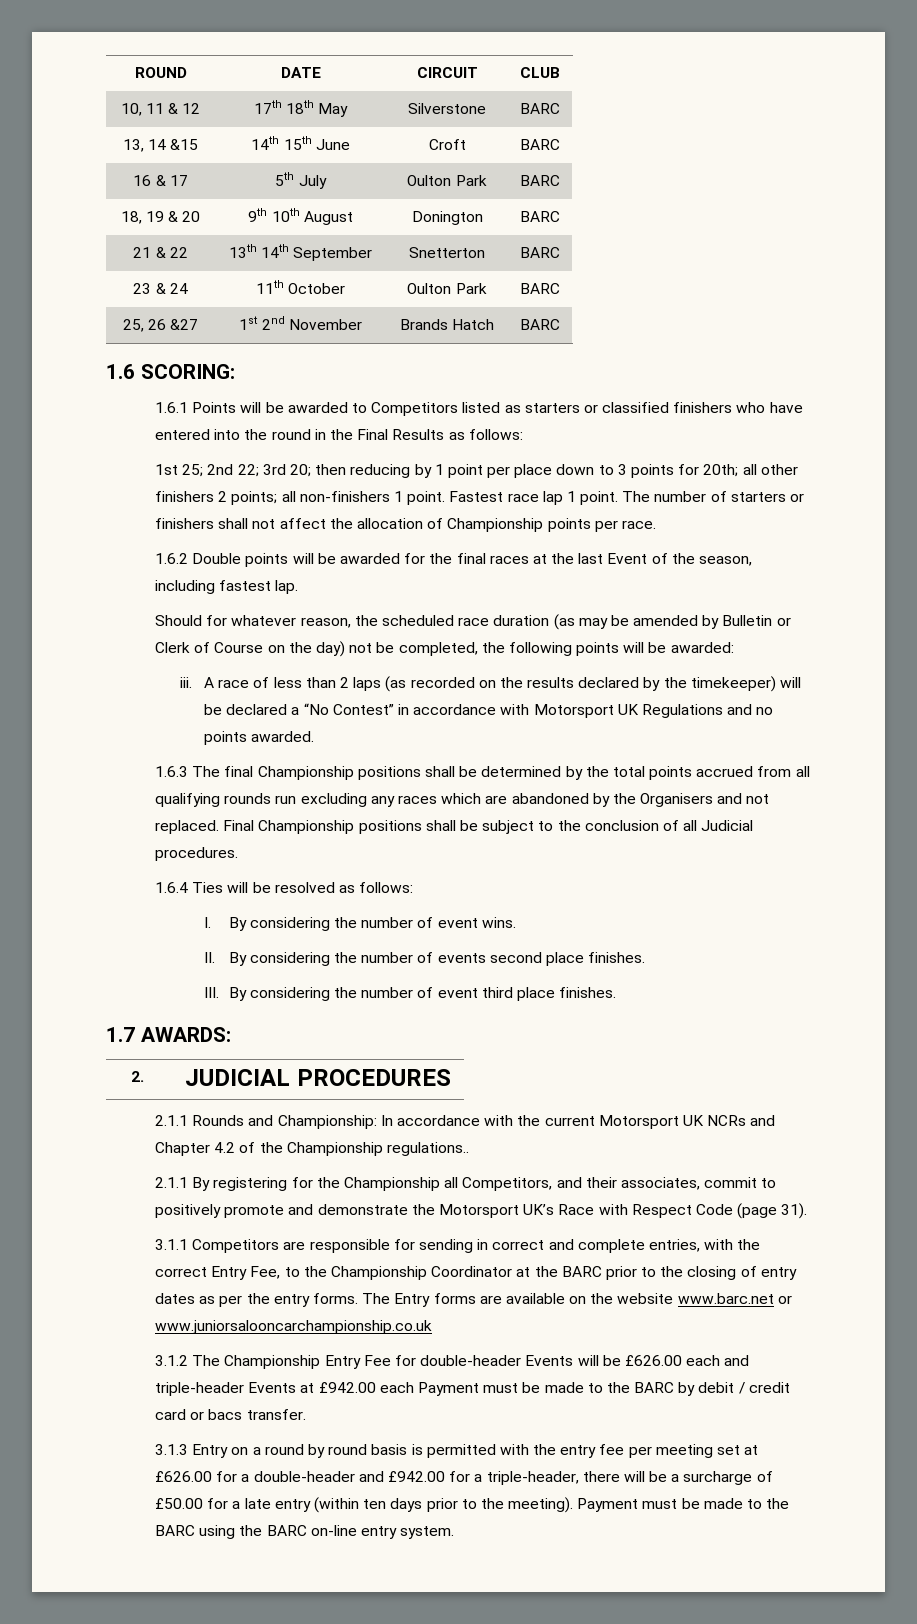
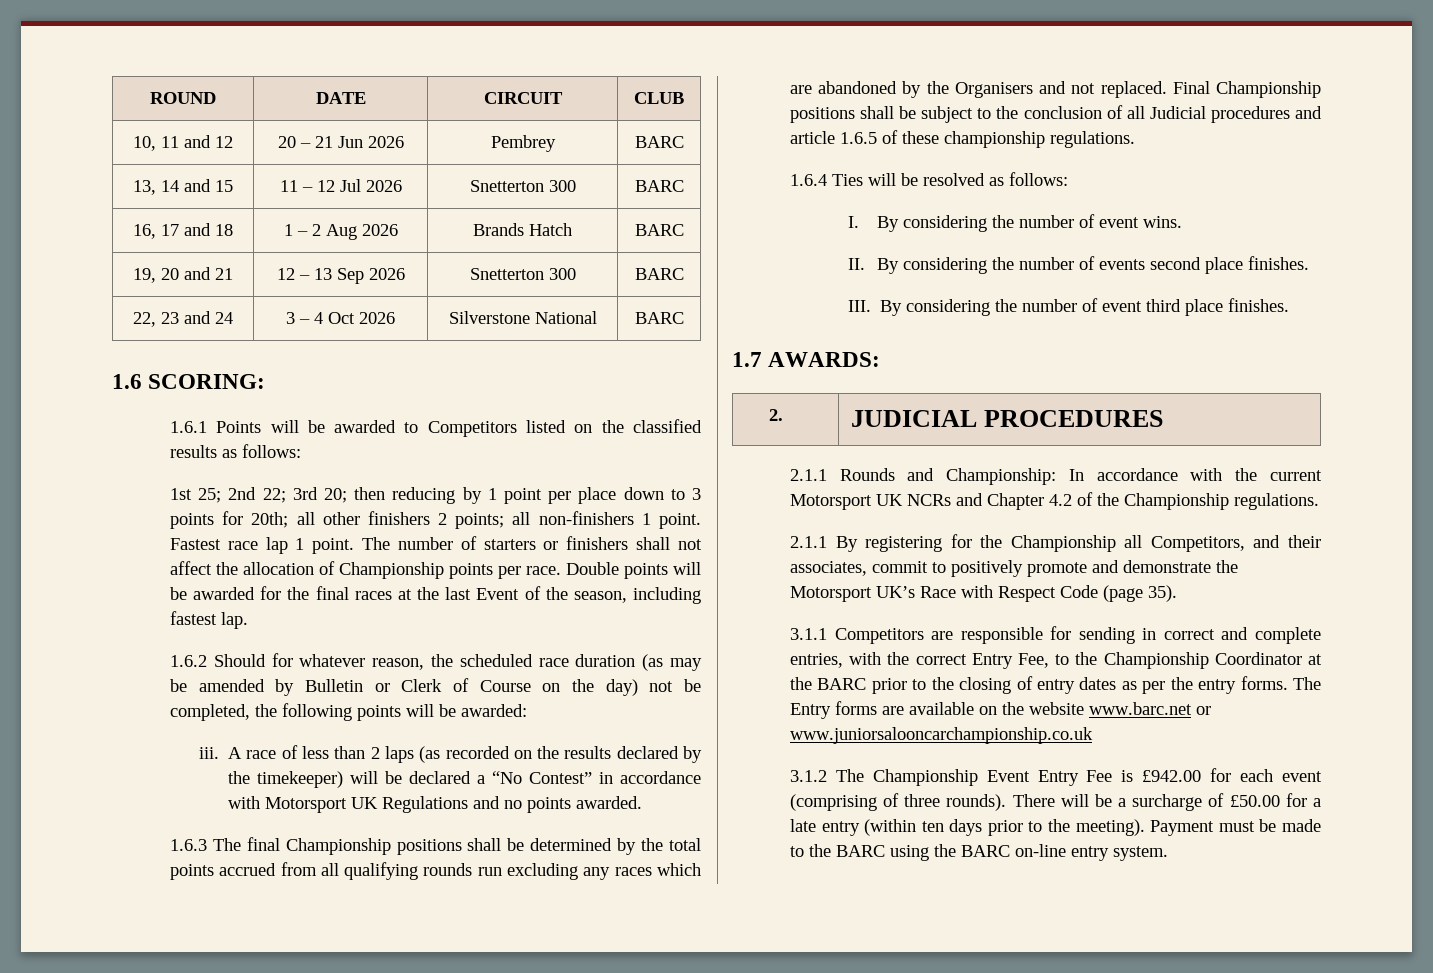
[168,103,179,114] & -> [184,135,211,148] and
[253,100,349,117] [408,103,486,114] [520,103,560,114] [122,139,199,152] [251,136,350,150] [428,139,466,150] [520,139,560,150] [133,175,166,186] 17th 18th May | Silverstone | BARC // 13, 14 &15 | 14th 15th June | Croft | BARC // 16 & -> [277,136,404,148] [490,135,556,152] [634,136,684,148] [133,179,233,195] [279,179,402,192] [469,180,576,192] [634,180,684,192] [133,224,156,239] 20 – 21 Jun 2026 | Pembrey | BARC // 13, 14 and 15 | 11 – 12 Jul 2026 | Snetterton 300 | BARC // 16,
[275,172,327,189] [407,175,487,186] [520,175,560,186] [120,211,201,224] [248,208,353,225] [411,211,483,225] [520,211,560,222] [133,247,188,258] [228,244,373,261] [409,247,485,258] [520,247,560,258] [133,283,188,294] [255,280,346,294] [407,283,487,294] [520,283,560,294] [122,319,199,332] [239,316,362,330] [399,319,495,330] | 5th July | Oulton Park | BARC // 18, 19 & 20 | 9th 10th August | Donington | BARC // 21 & 22 | 13th 14th September | Snetterton | BARC // 23 & 24 | 11th October | Oulton Park | BARC // 25, 26 &27 | 1st 2nd November | Brands Hatch -> [184,223,233,236] [283,224,398,240] [473,223,572,236] [634,224,684,236] [133,267,233,283] [276,268,405,284] [469,268,576,280] [634,268,684,280] [133,311,233,327] [286,312,395,324] [448,311,597,324] and 18 | 1 – 2 Aug 2026 | Brands Hatch | BARC // 19, 20 and 21 | 12 – 13 Sep 2026 | Snetterton 300 | BARC // 22, 23 and 24 | 3 – 4 Oct 2026 | Silverstone National
[504,402,803,413] [155,429,445,440] as starters or classified finishers who have entered into the round in the Final Results -> [574,419,702,433] [169,445,217,458] on the classified results
[155,553,189,564] // 1.6.2 -> (561, 570) none
(299, 587) none -> [169,655,207,667] 1.6.2
[155,847,239,861] procedures. -> [1210,106,1322,123] [789,130,1135,148] procedures and article 1.6.5 of these championship regulations.
[386,1142,469,1156] regulations.. -> [1233,493,1319,510] regulations.
[781,1203,808,1219] 31). -> [1147,585,1177,602] 35).
(321, 1362) none -> [986,770,1030,782] Event
[394,1355,750,1366] [155,1382,790,1396] [155,1409,306,1420] [155,1444,759,1458] [155,1471,620,1485] for double-header Events will be £626.00 each and triple-header Events at £942.00 each Payment must be made to the BARC by debit / credit card or bacs transfer. // 3.1.3 Entry on a round by round basis is permitted with the entry fee per meeting set at £626.00 for a double-header and £942.00 for a triple-header, there -> [1121,768,1322,782] [789,793,1055,811] is £942.00 for each event (comprising of three rounds). There

